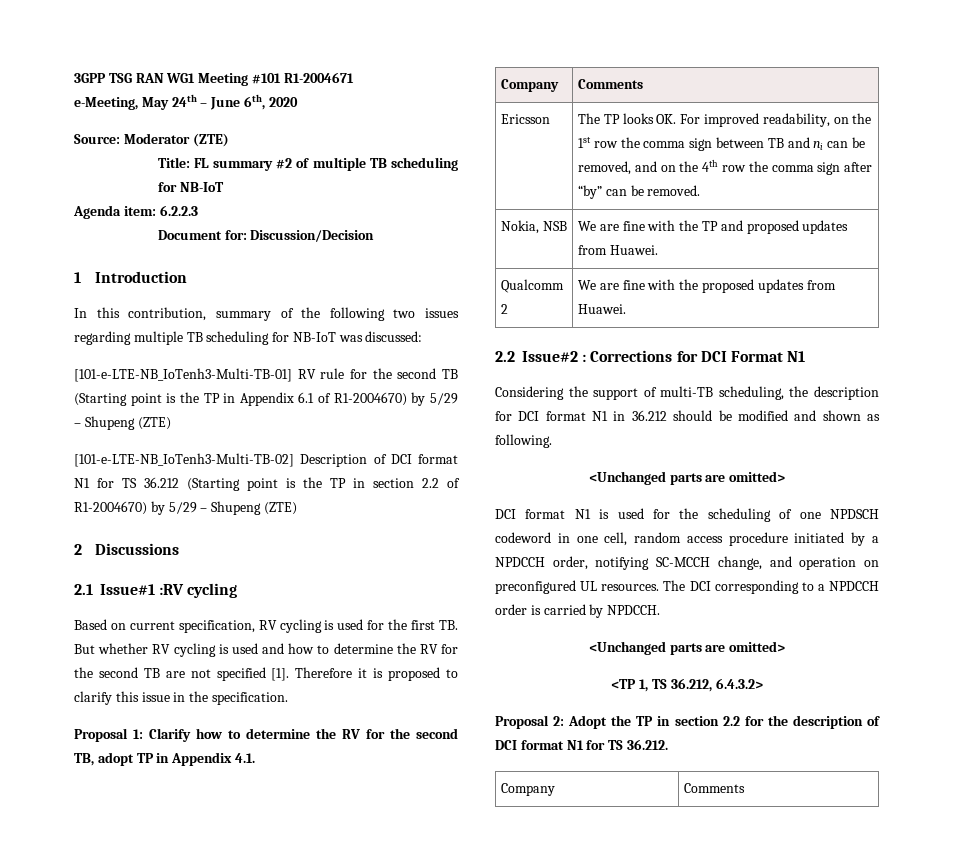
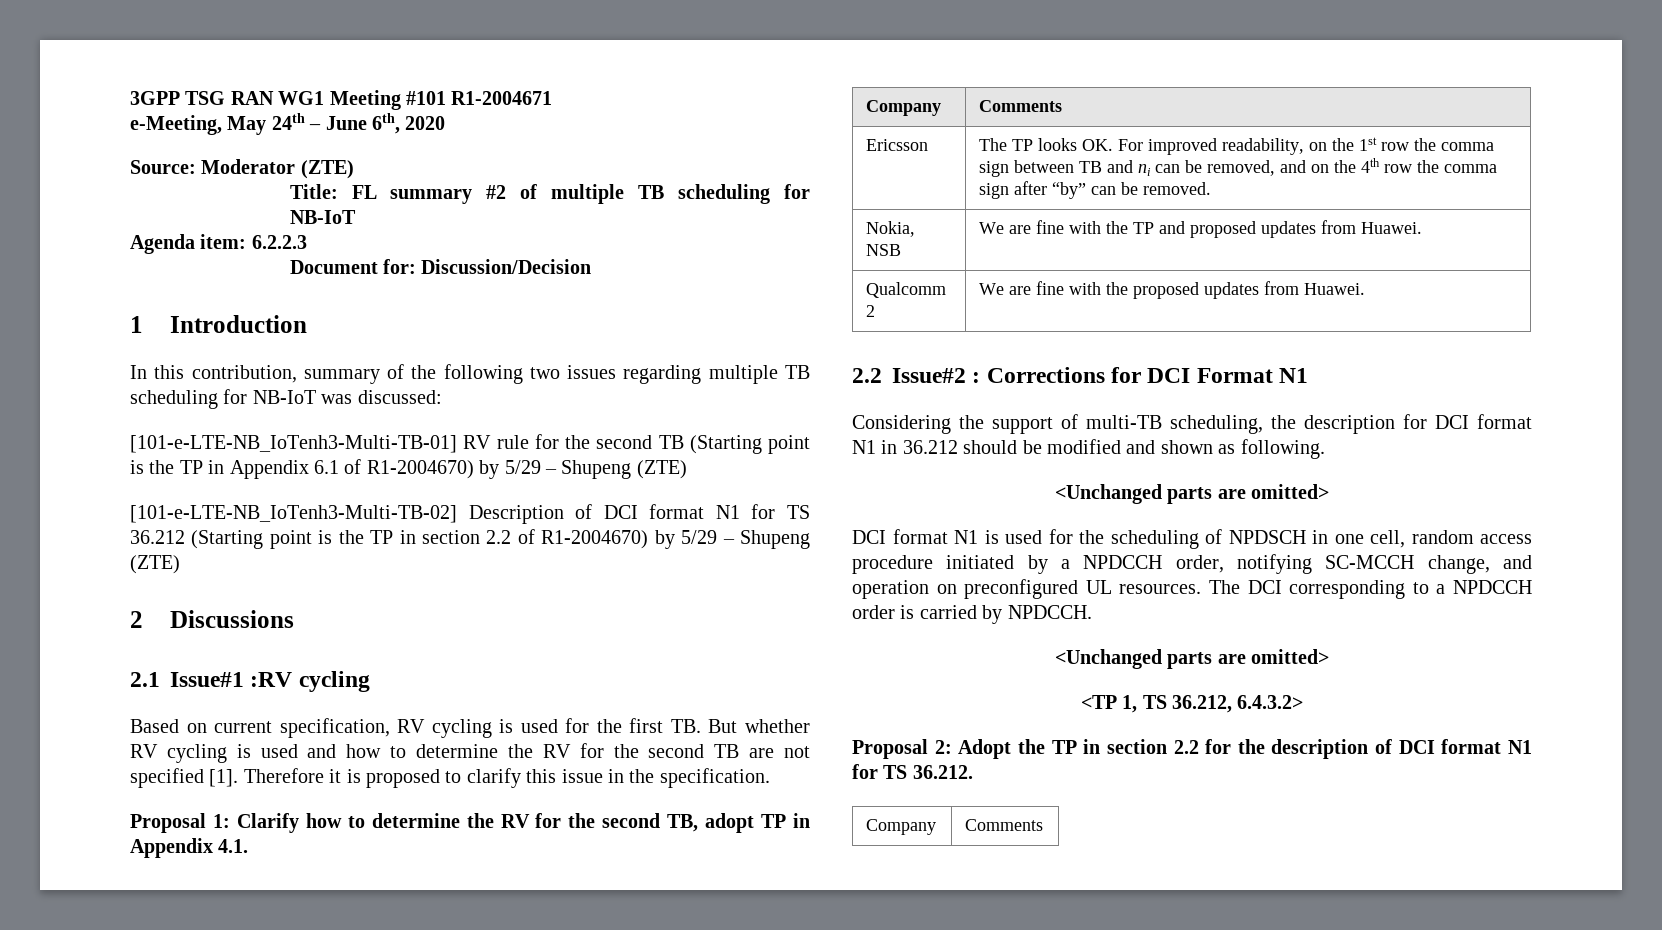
[799,509,879,519] [495,532,551,543] one NPDSCH codeword -> [1228,530,1306,544] NPDSCH

